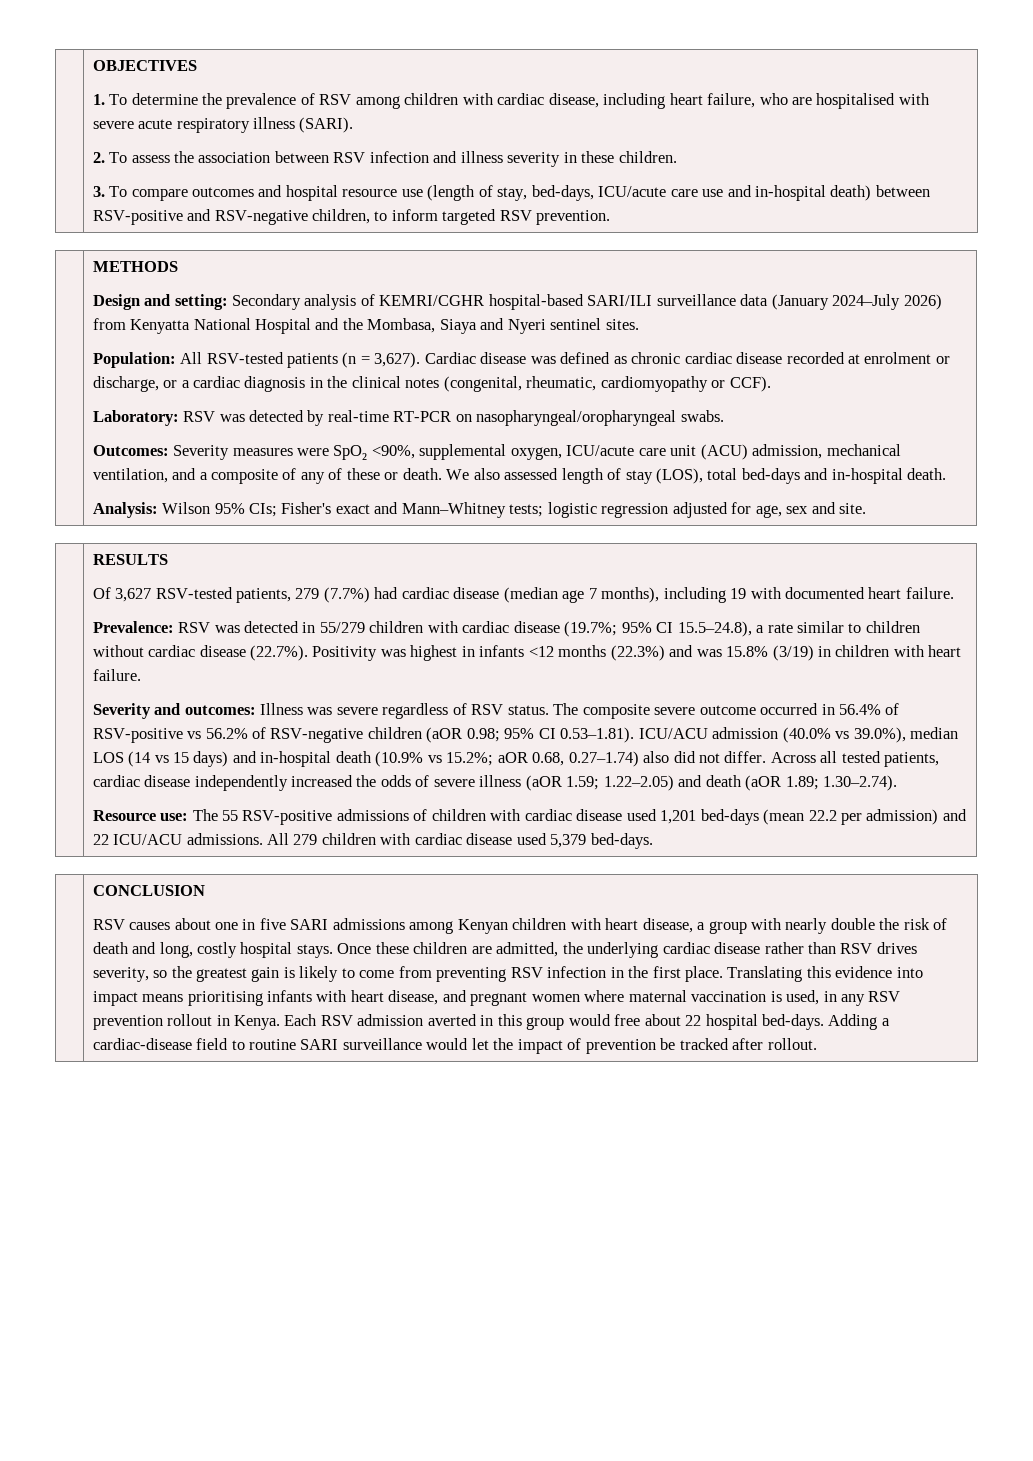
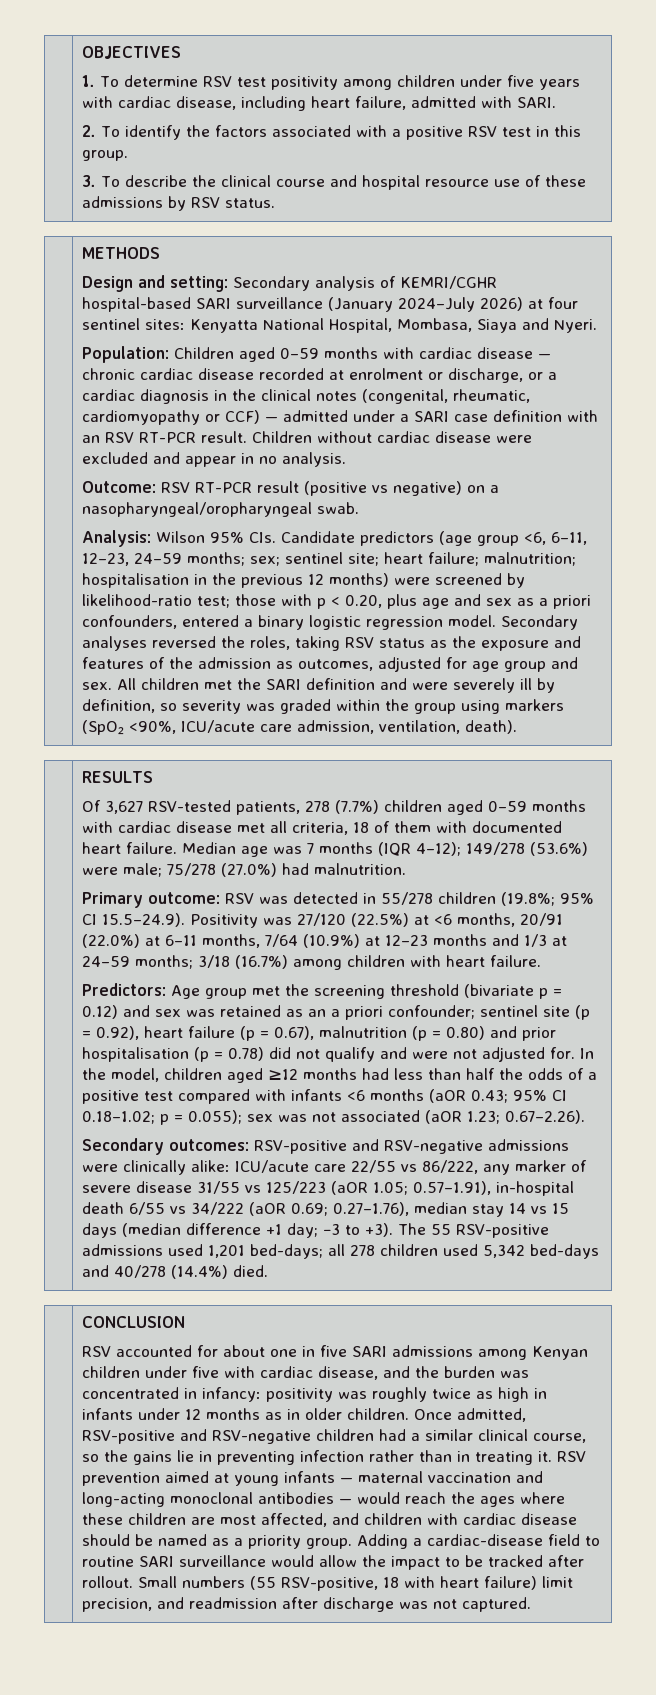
[202,93,459,109] the prevalence of RSV among children -> [203,75,581,90] RSV test positivity among children under five years
[759,93,930,109] [92,117,354,133] [92,151,677,167] [92,185,930,201] [92,209,611,225] who are hospitalised with severe acute respiratory illness (SARI). // 2. To assess the association between RSV infection and illness severity in these children. // 3. To compare outcomes and hospital resource use (length of stay, bed-days, ICU/acute care use and in-hospital death) between RSV-positive and RSV-negative children, to inform targeted RSV prevention. -> [411,96,557,108] [82,125,582,140] [82,150,129,161] [82,175,587,190] [82,196,276,211] admitted with SARI. // 2. To identify the factors associated with a positive RSV test in this group. // 3. To describe the clinical course and hospital resource use of these admissions by RSV status.
[587,294,942,310] [92,318,639,334] [92,352,627,368] SARI/ILI surveillance data (January 2024–July 2026) from Kenyatta National Hospital and the Mombasa, Siaya and Nyeri sentinel sites. // Population: All RSV-tested patients (n = 3,627). Cardiac disease was defined as -> [196,297,579,312] [82,318,598,333] [82,346,552,363] SARI surveillance (January 2024–July 2026) at four sentinel sites: Kenyatta National Hospital, Mombasa, Siaya and Nyeri. // Population: Children aged 0–59 months with cardiac disease —
[729,376,771,392] [92,410,724,426] [92,444,901,460] [92,468,947,484] [92,502,866,518] CCF). // Laboratory: RSV was detected by real-time RT-PCR on nasopharyngeal/oropharyngeal swabs. // Outcomes: Severity measures were SpO₂ <90%, supplemental oxygen, ICU/acute care unit (ACU) admission, mechanical ventilation, and a composite of any of these or death. We also assessed length of stay (LOS), total bed-days and in-hospital death. // Analysis: Wilson 95% CIs; Fisher's exact and Mann–Whitney tests; logistic regression adjusted for age, sex and site. -> [225,410,599,424] [82,431,533,443] [82,452,347,467] [82,481,500,496] [82,502,360,517] [82,530,588,547] [82,552,577,566] [82,573,526,588] [82,594,592,609] [82,615,579,630] [82,636,582,651] [82,657,579,672] [82,678,556,693] [82,699,565,714] [82,720,518,735] CCF) — admitted under a SARI case definition with an RSV RT-PCR result. Children without cardiac disease were excluded and appear in no analysis. // Outcome: RSV RT-PCR result (positive vs negative) on a nasopharyngeal/oropharyngeal swab. // Analysis: Wilson 95% CIs. Candidate predictors (age group <6, 6–11, 12–23, 24–59 months; sex; sentinel site; heart failure; malnutrition; hospitalisation in the previous 12 months) were screened by likelihood-ratio test; those with p < 0.20, plus age and sex as a priori confounders, entered a binary logistic regression model. Secondary analyses reversed the roles, taking RSV status as the exposure and features of the admission as outcomes, adjusted for age group and sex. All children met the SARI definition and were severely ill by definition, so severity was graded within the group using markers (SpO₂ <90%, ICU/acute care admission, ventilation, death).
[295,587,954,603] [92,621,920,637] [92,645,962,661] [92,669,141,681] [92,703,900,719] [92,727,958,743] [92,751,940,767] [92,775,897,791] [92,809,967,825] [92,833,653,849] 279 (7.7%) had cardiac disease (median age 7 months), including 19 with documented heart failure. // Prevalence: RSV was detected in 55/279 children with cardiac disease (19.7%; 95% CI 15.5–24.8), a rate similar to children without cardiac disease (22.7%). Positivity was highest in infants <12 months (22.3%) and was 15.8% (3/19) in children with heart failure. // Severity and outcomes: Illness was severe regardless of RSV status. The composite severe outcome occurred in 56.4% of RSV-positive vs 56.2% of RSV-negative children (aOR 0.98; 95% CI 0.53–1.81). ICU/ACU admission (40.0% vs 39.0%), median LOS (14 vs 15 days) and in-hospital death (10.9% vs 15.2%; aOR 0.68, 0.27–1.74) also did not differ. Across all tested patients, cardiac disease independently increased the odds of severe illness (aOR 1.59; 1.22–2.05) and death (aOR 1.89; 1.30–2.74). // Resource use: The 55 RSV-positive admissions of children with cardiac disease used 1,201 bed-days (mean 22.2 per admission) and 22 ICU/ACU admissions. All 279 children with cardiac disease used 5,379 bed-days. -> [305,800,587,815] [82,821,563,835] [82,842,589,857] [82,863,407,877] [82,892,595,908] [82,913,564,928] [82,934,568,948] [82,955,542,970] [82,983,563,999] [82,1005,591,1020] [82,1026,557,1041] [82,1047,595,1062] [82,1068,598,1083] [82,1089,568,1104] [82,1110,586,1125] [82,1138,570,1155] [82,1160,588,1175] [82,1181,575,1196] [82,1202,570,1217] [82,1223,550,1238] [82,1244,600,1259] [82,1265,269,1279] 278 (7.7%) children aged 0–59 months with cardiac disease met all criteria, 18 of them with documented heart failure. Median age was 7 months (IQR 4–12); 149/278 (53.6%) were male; 75/278 (27.0%) had malnutrition. // Primary outcome: RSV was detected in 55/278 children (19.8%; 95% CI 15.5–24.9). Positivity was 27/120 (22.5%) at <6 months, 20/91 (22.0%) at 6–11 months, 7/64 (10.9%) at 12–23 months and 1/3 at 24–59 months; 3/18 (16.7%) among children with heart failure. // Predictors: Age group met the screening threshold (bivariate p = 0.12) and sex was retained as an a priori confounder; sentinel site (p = 0.92), heart failure (p = 0.67), malnutrition (p = 0.80) and prior hospitalisation (p = 0.78) did not qualify and were not adjusted for. In the model, children aged ≥12 months had less than half the odds of a positive test compared with infants <6 months (aOR 0.43; 95% CI 0.18–1.02; p = 0.055); sex was not associated (aOR 1.23; 0.67–2.26). // Secondary outcomes: RSV-positive and RSV-negative admissions were clinically alike: ICU/acute care 22/55 vs 86/222, any marker of severe disease 31/55 vs 125/223 (aOR 1.05; 0.57–1.91), in-hospital death 6/55 vs 34/222 (aOR 0.69; 0.27–1.76), median stay 14 vs 15 days (median difference +1 day; −3 to +3). The 55 RSV-positive admissions used 1,201 bed-days; all 278 children used 5,342 bed-days and 40/278 (14.4%) died.
[129,922,171,930] causes -> [116,1345,219,1357] accounted for
[570,918,948,934] [92,942,917,958] [92,966,923,982] [92,990,901,1006] [92,1014,824,1030] with heart disease, a group with nearly double the risk of death and long, costly hospital stays. Once these children are admitted, the underlying cardiac disease rather than RSV drives severity, so the greatest gain is likely to come from preventing RSV infection in the first place. Translating this evidence into impact means prioritising infants with heart disease, and pregnant women where maternal vaccination is used, in any RSV prevention rollout in Kenya. Each RSV admission averted in this group would free about 22 hospital bed-days. -> [145,1366,530,1380] [82,1387,548,1402] [82,1408,527,1422] [82,1429,587,1444] [82,1450,587,1465] [82,1471,544,1486] [82,1492,566,1507] [82,1513,578,1527] [82,1534,353,1549] under five with cardiac disease, and the burden was concentrated in infancy: positivity was roughly twice as high in infants under 12 months as in older children. Once admitted, RSV-positive and RSV-negative children had a similar clinical course, so the gains lie in preventing infection rather than in treating it. RSV prevention aimed at young infants — maternal vaccination and long-acting monoclonal antibodies — would reach the ages where these children are most affected, and children with cardiac disease should be named as a priority group.
[471,1038,489,1050] let -> [319,1555,358,1567] allow
[567,1038,656,1054] of prevention -> [445,1557,461,1567] to
(817, 1044) none -> [138,1576,574,1591] [82,1597,532,1612] Small numbers (55 RSV-positive, 18 with heart failure) limit precision, and readmission after discharge was not captured.

